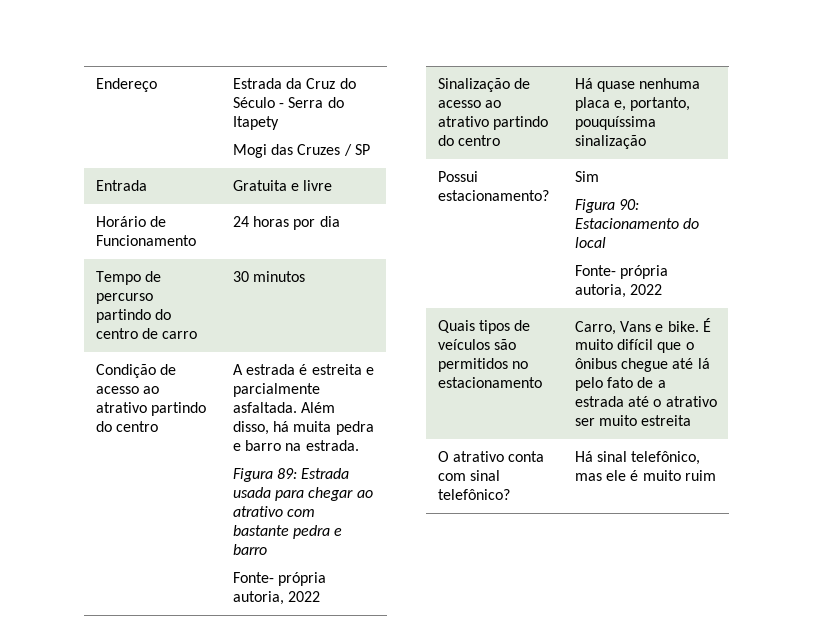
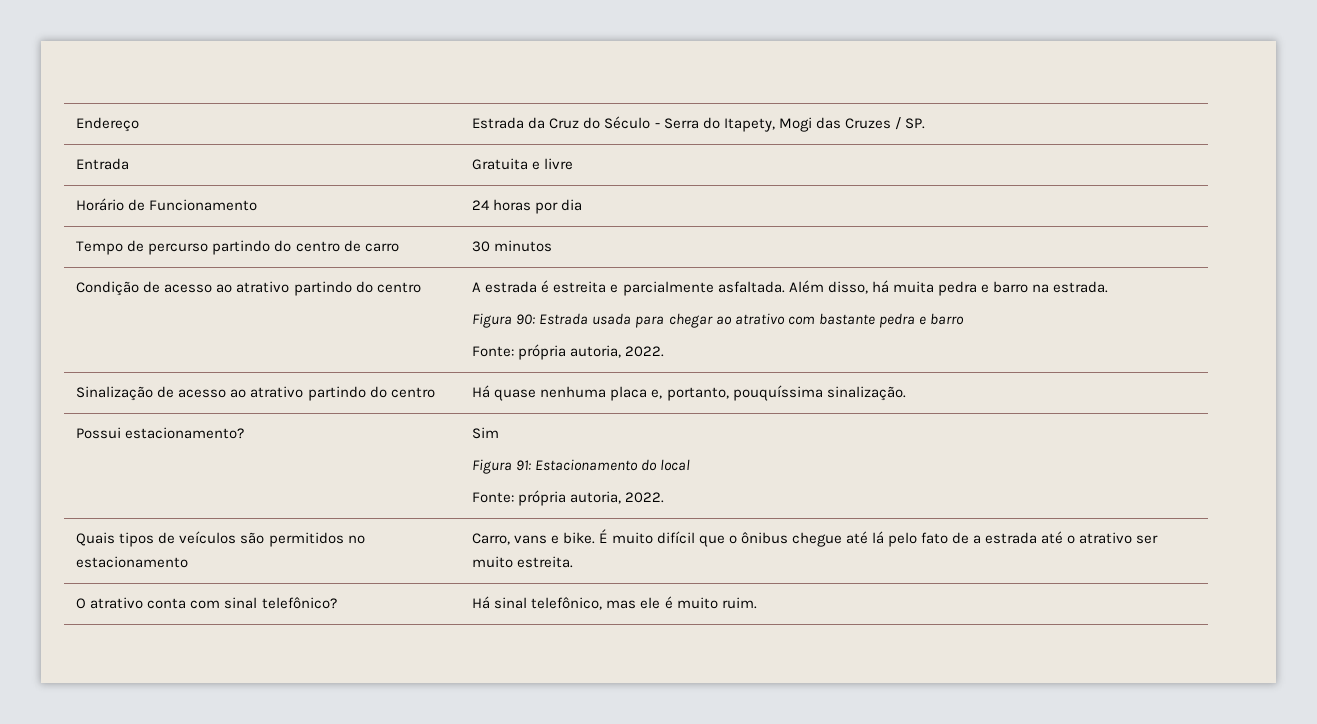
[233,116,280,130] Itapety // -> [723,118,775,132] Itapety,
[354,144,370,155] SP -> [904,118,925,129] SP.
[277,468,298,479] 89: -> [516,314,536,325] 90:
[233,572,327,586] [233,591,321,605] Fonte- própria autoria, 2022 -> [472,344,665,360] Fonte: própria autoria, 2022.
[575,135,647,149] sinalização -> [826,386,906,401] sinalização.
[619,199,640,210] 90: -> [516,460,532,471] 91:
[575,265,669,279] [575,284,663,298] Fonte- própria autoria, 2022 -> [472,490,665,506] Fonte: própria autoria, 2022.
[620,321,652,332] Vans -> [514,535,548,544] vans
[641,415,692,426] estreita -> [517,556,574,568] estreita.
[684,470,716,481] ruim -> [721,597,757,609] ruim.

